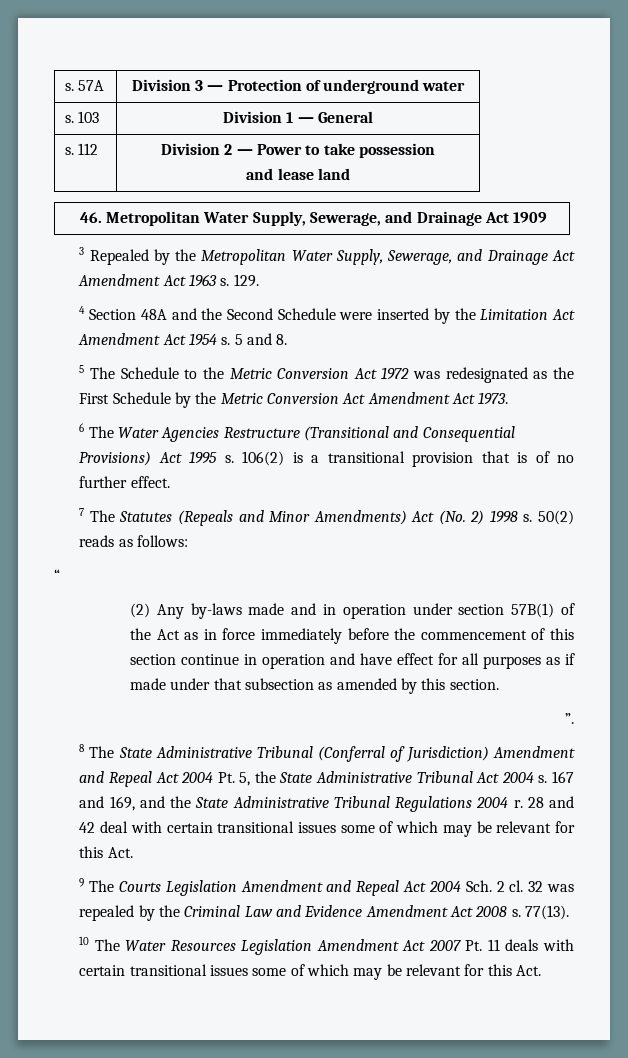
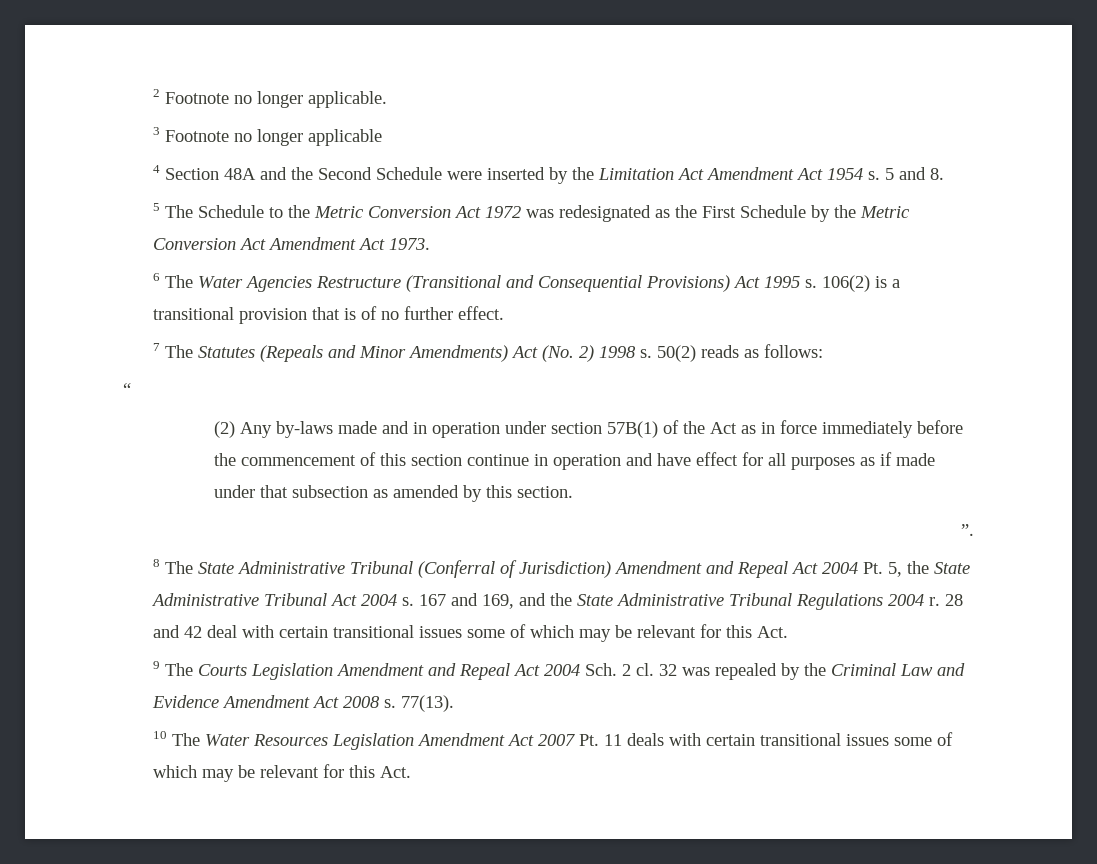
[64,80,104,91] [131,79,466,94] [64,111,99,123] [223,111,373,123] [64,143,98,155] [161,143,435,158] [246,168,350,180] [79,211,548,226] [79,247,575,265] [78,274,259,287] s. 57A | Division 3 — Protection of underground water // s. 103 | Division 1 — General // s. 112 | Division 2 — Power to take possession // and lease land // 46. Metropolitan Water Supply, Sewerage, and Drainage Act 1909 // 3 Repealed by the Metropolitan Water Supply, Sewerage, and Drainage Act Amendment Act 1963 s. 129. -> [153,89,388,108] [153,127,383,146] 2 Footnote no longer applicable. // 3 Footnote no longer applicable

